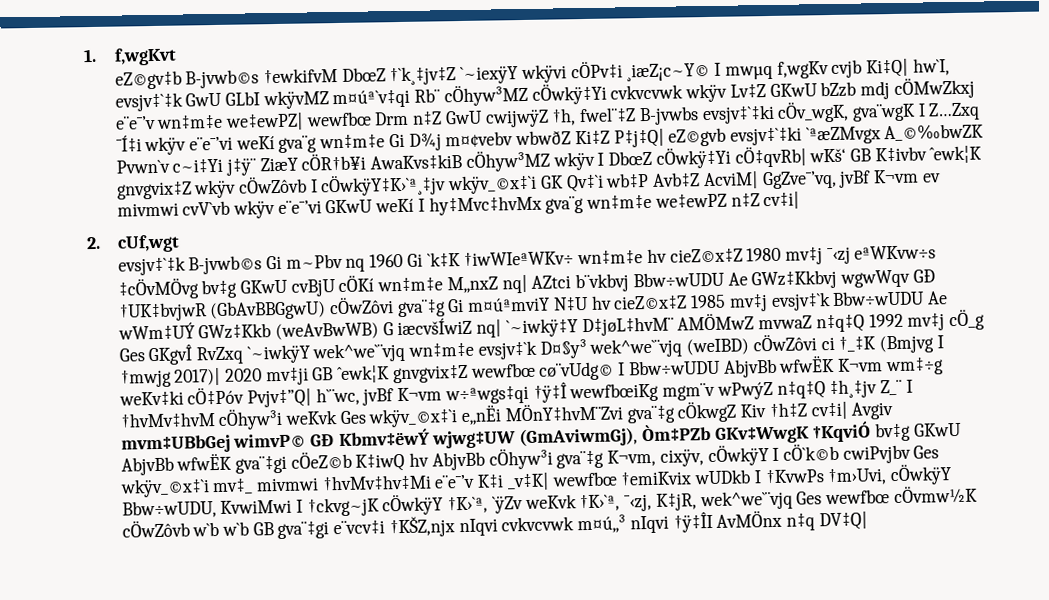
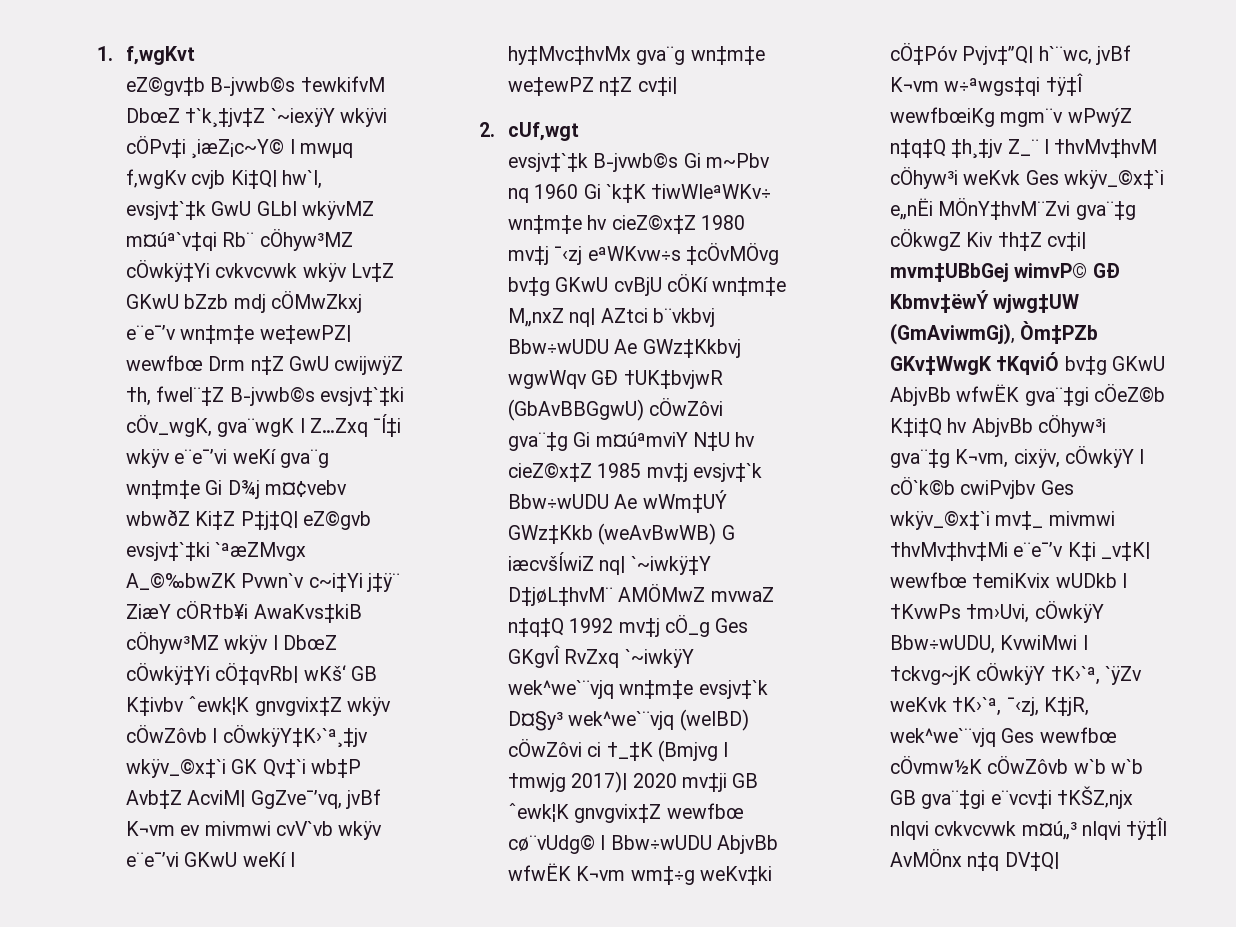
[638,106,699,126] B-jvwbs -> [229,387,315,406] B-jvwb©s
[851,402,894,420] Avgiv -> (1086, 241) none
[355,453,406,472] K‡iwQ -> [890,418,943,437] K‡i‡Q

